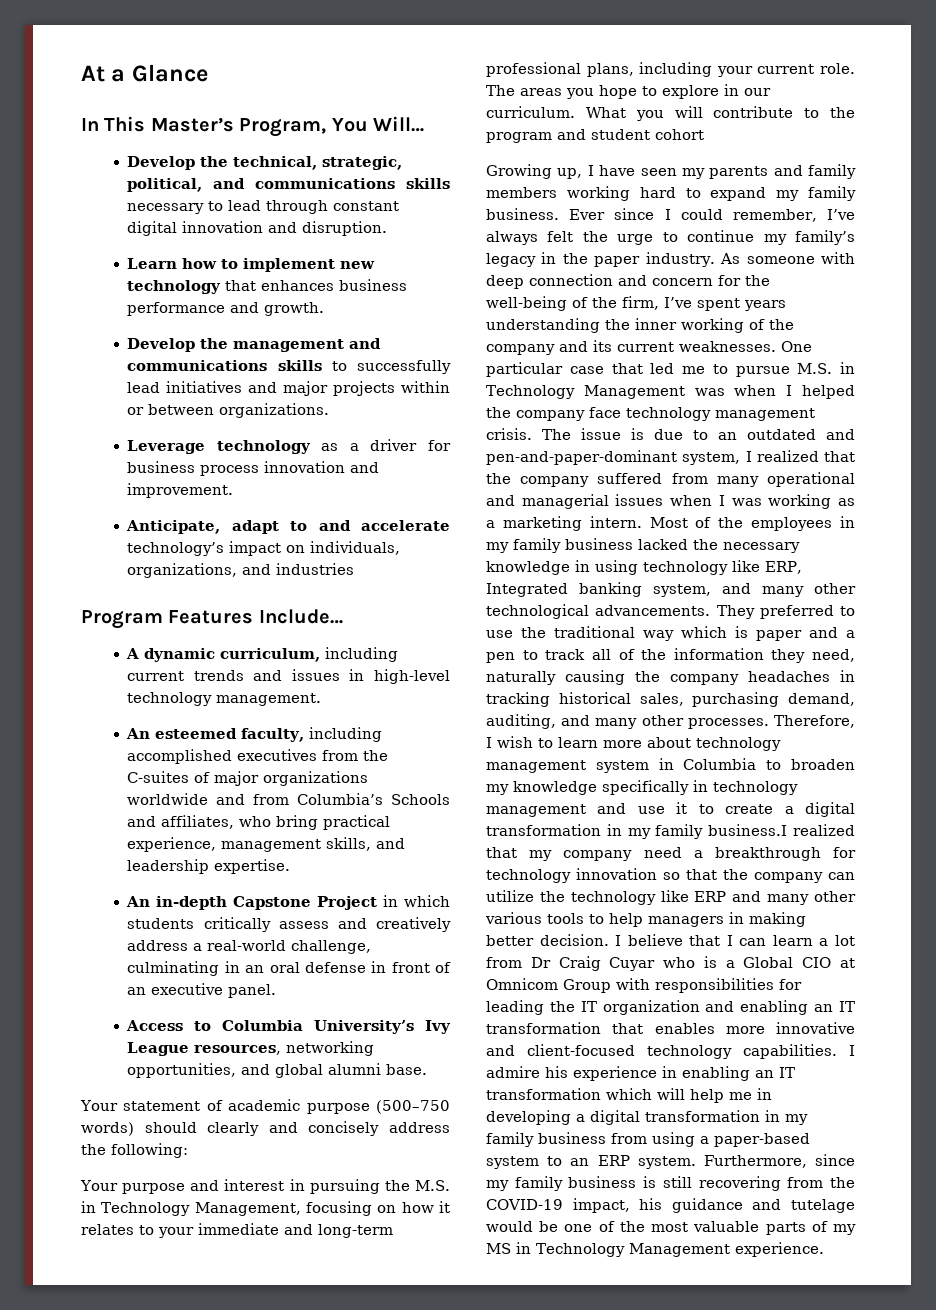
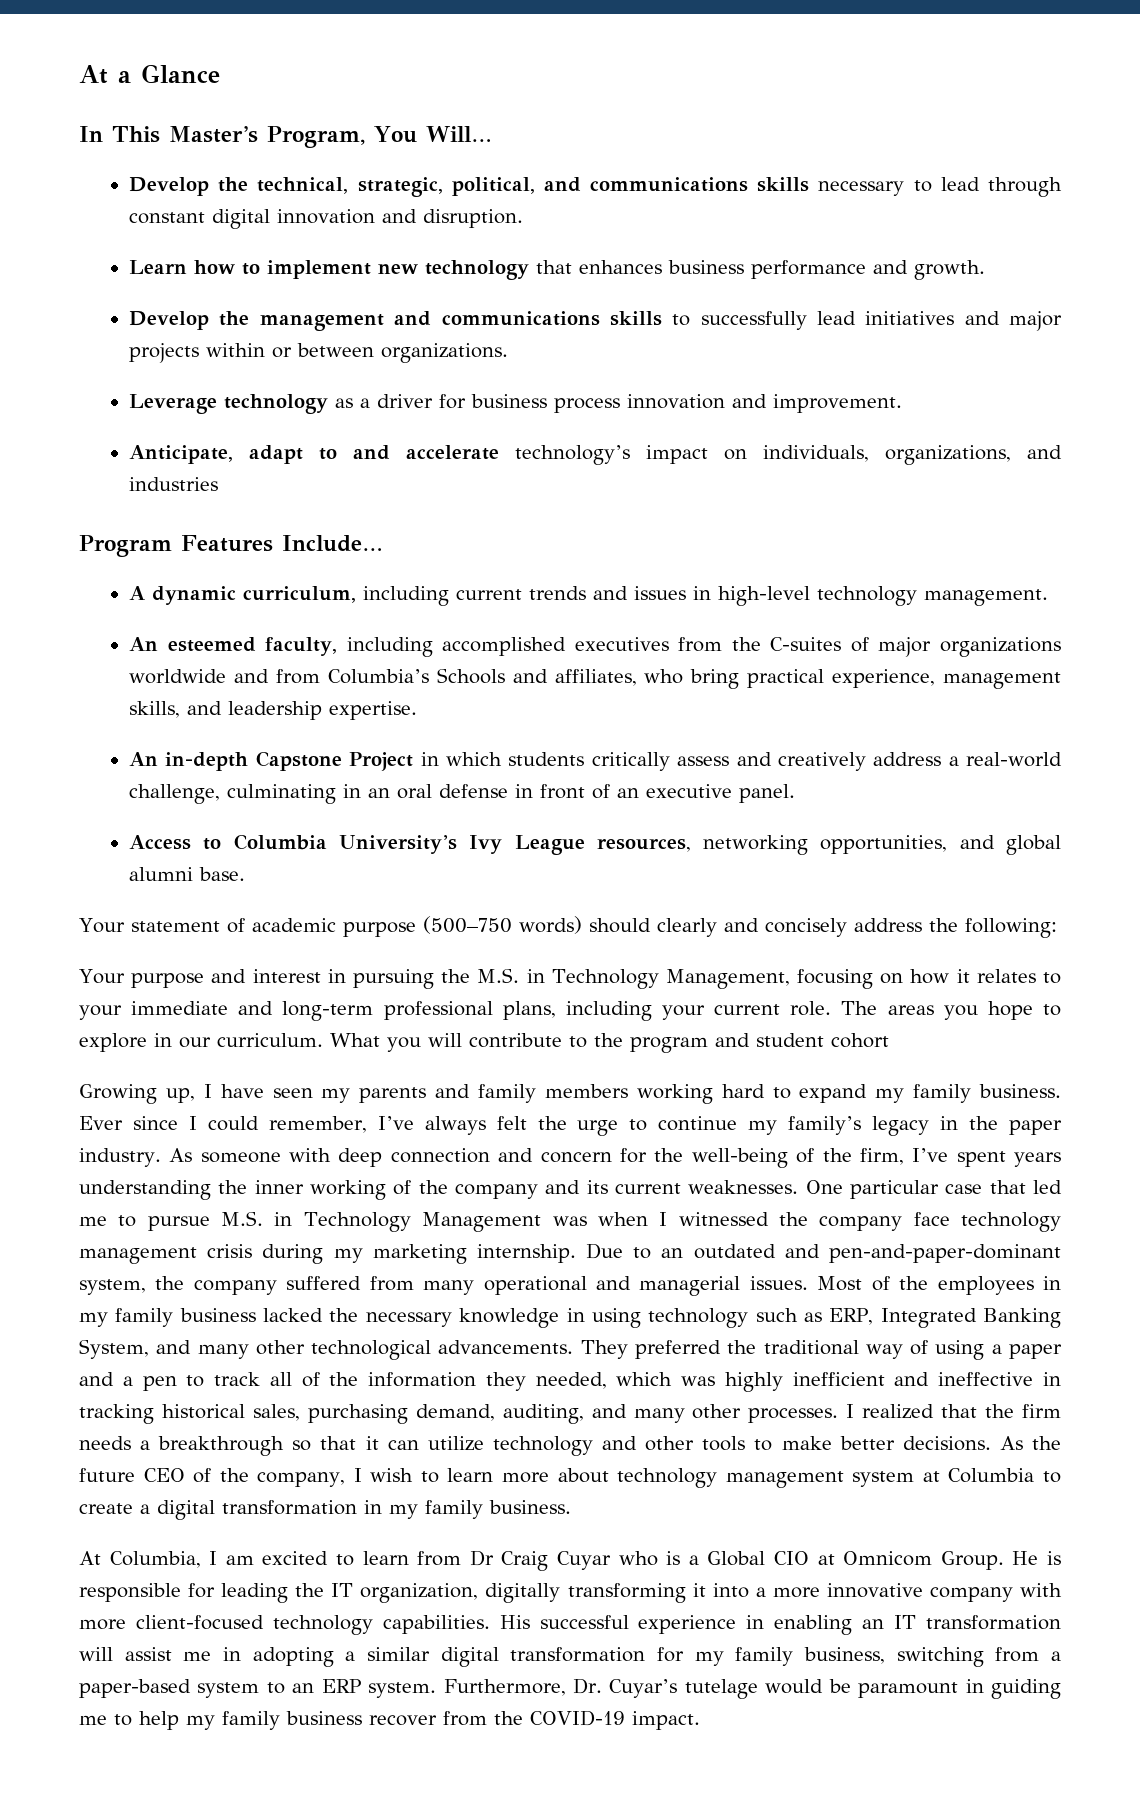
[802,385,855,399] helped -> [678,1212,769,1226] witnessed
[486,428,683,440] crisis. The issue is due -> [207,1243,624,1264] crisis during my marketing internship. Due
[745,450,855,462] I realized that -> (146, 1287) none
[615,494,855,509] [486,516,642,531] issues when I was working as a marketing intern. -> [749,1276,808,1290] issues.
[732,560,802,574] [486,582,711,597] like ERP, Integrated banking system, -> [755,1308,1061,1328] [79,1339,149,1359] such as ERP, Integrated Banking System,
[840,606,855,616] [486,630,513,638] to use -> (721, 1349) none
[681,626,748,638] which is -> [910,1340,1002,1360] of using a
[812,649,855,662] [486,670,830,685] need, naturally causing the company headaches -> [535,1372,1034,1392] needed, which was highly inefficient and ineffective
[774,715,855,728] Therefore, -> [846,1404,1061,1419] [79,1436,1061,1456] [79,1468,346,1487] I realized that the firm needs a breakthrough so that it can utilize technology and other tools to make better decisions. As the future CEO of the company,
[658,758,674,770] in -> [922,1471,940,1482] at
[791,759,855,770] [486,780,798,795] [486,802,714,817] broaden my knowledge specifically in technology management and use it to -> (1061, 1477) none
[708,824,855,836] [486,847,856,861] [486,868,855,883] [486,890,856,905] [485,912,806,927] [486,934,855,946] business.I realized that my company need a breakthrough for technology innovation so that the company can utilize the technology like ERP and many other various tools to help managers in making better decision. I believe that I can learn a lot -> [489,1500,571,1514] [79,1551,409,1568] business. // At Columbia, I am excited to learn
[563,978,802,993] [486,1000,855,1015] [486,1022,855,1034] [486,1044,855,1059] [486,1066,568,1078] Group with responsibilities for leading the IT organization and enabling an IT transformation that enables more innovative and client-focused technology capabilities. I admire his -> [940,1551,1062,1570] [79,1583,1062,1603] [79,1615,629,1635] Group. He is responsible for leading the IT organization, digitally transforming it into a more innovative company with more client-focused technology capabilities. His successful
[606,1088,772,1103] [486,1110,808,1125] [486,1132,695,1147] which will help me in developing a digital transformation in my family business from using -> [79,1647,1040,1667] will assist me in adopting a similar digital transformation for my family business, switching from
[815,1154,855,1166] [486,1176,855,1191] [486,1198,855,1213] [486,1221,856,1235] [486,1242,824,1257] since my family business is still recovering from the COVID-19 impact, his guidance and tutelage would be one of the most valuable parts of my MS in Technology Management experience. -> [573,1678,1061,1699] [79,1710,700,1730] Dr. Cuyar’s tutelage would be paramount in guiding me to help my family business recover from the COVID-19 impact.

